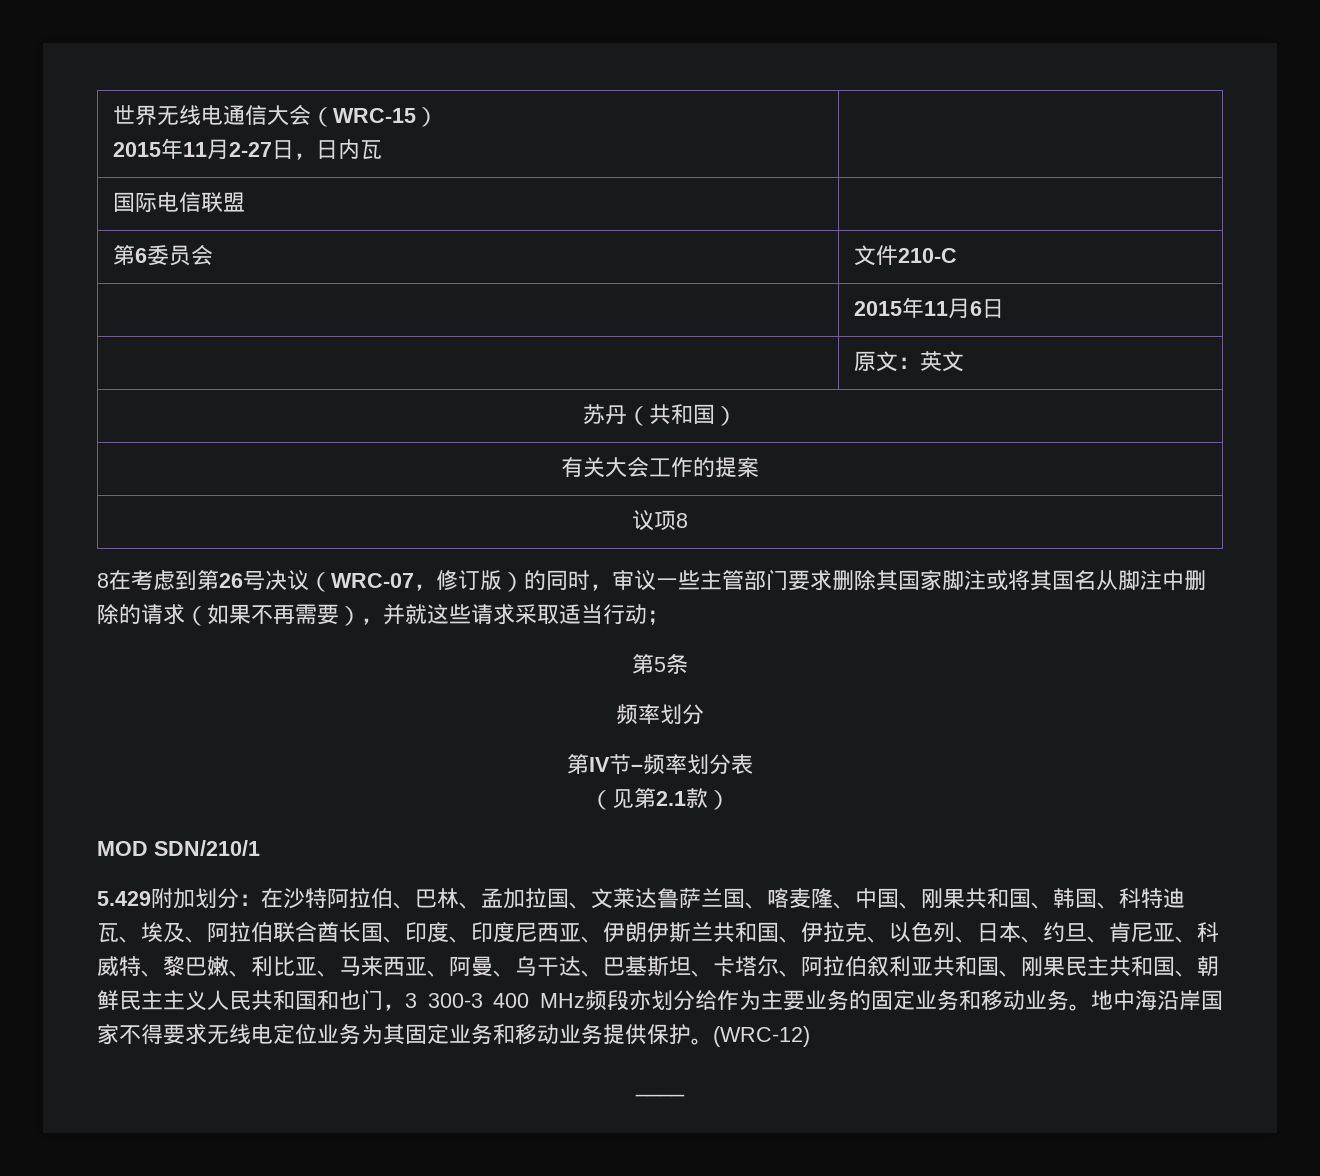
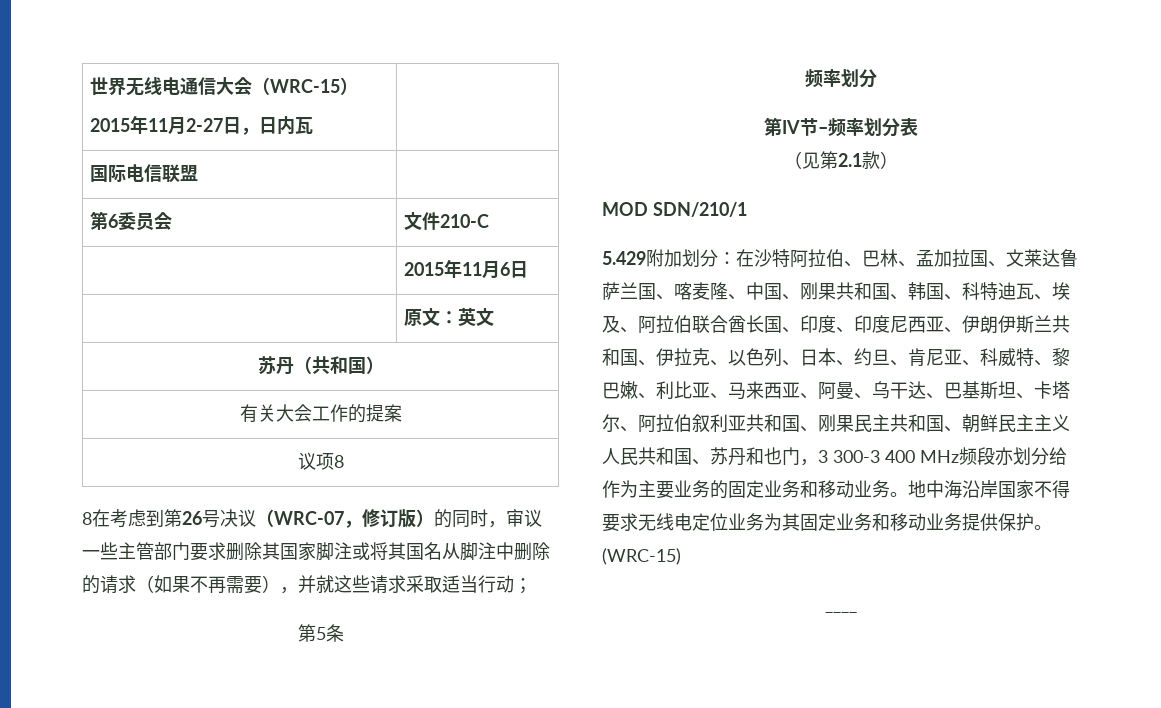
(317, 1000) none -> [692,447,746,466] 、苏丹
[713,1026,810,1047] (WRC-12) -> [602,548,681,565] (WRC-15)

